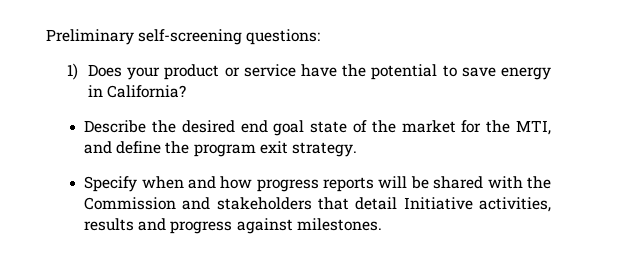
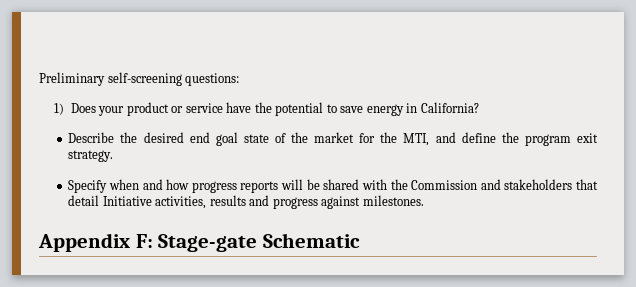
(382, 224) none -> [38,233,360,252] // Appendix F: Stage-gate Schematic

